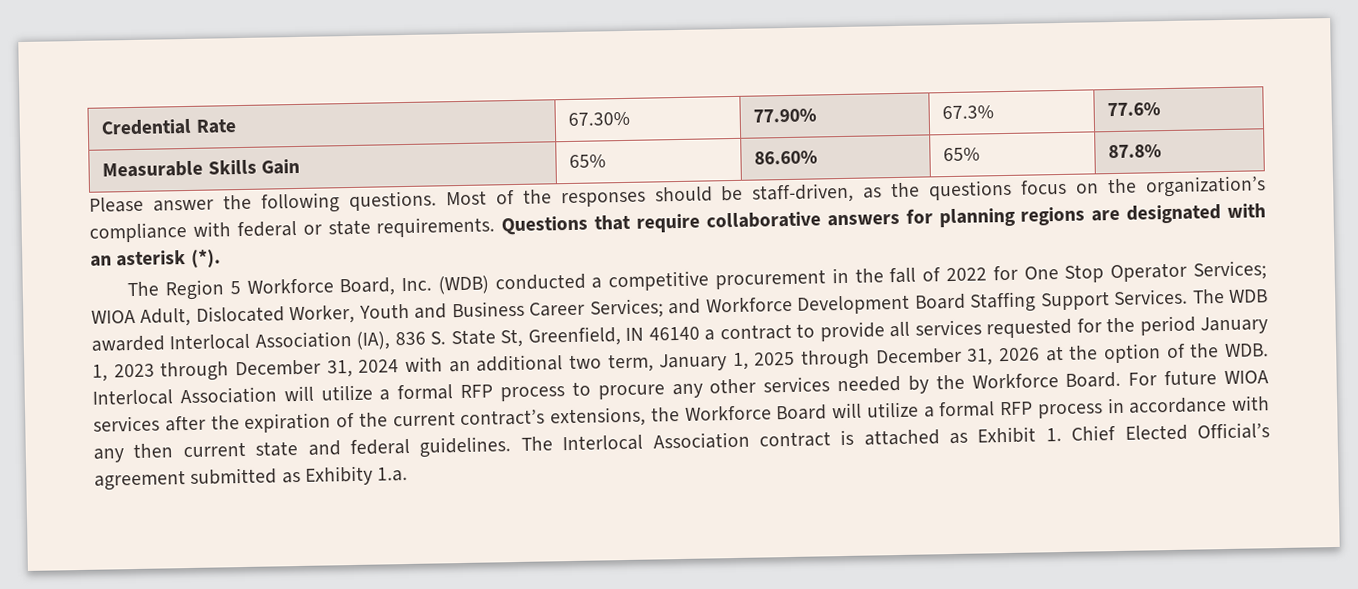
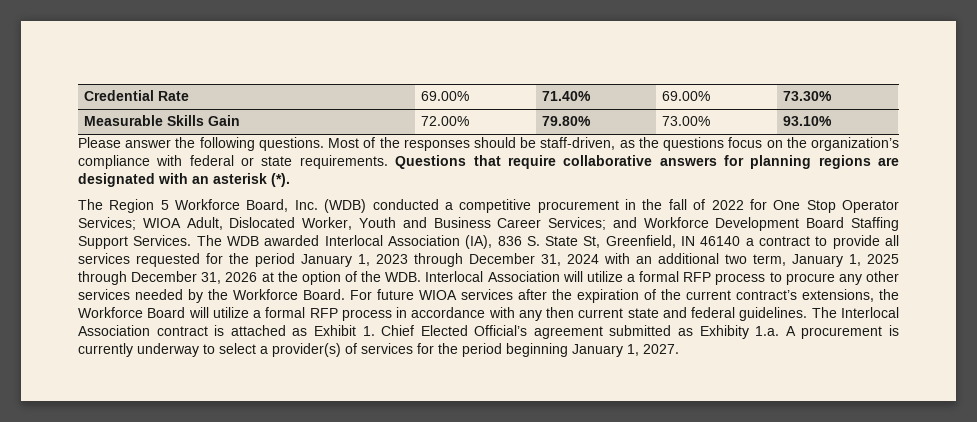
[568,111,631,126] [753,108,818,123] [942,105,995,120] [1107,102,1162,117] 67.30% | 77.90% | 67.3% | 77.6% -> [420,91,469,101] [541,91,591,101] [661,91,710,101] [782,91,832,101] 69.00% | 71.40% | 69.00% | 73.30%
[569,154,607,168] [754,150,819,165] [943,147,981,162] [1108,144,1163,159] 65% | 86.60% | 65% | 87.8% -> [420,116,469,126] [541,116,591,126] [661,116,710,126] [782,116,832,126] 72.00% | 79.80% | 73.00% | 93.10%
(409, 474) none -> [785,325,900,339] [78,343,679,357] A procurement is currently underway to select a provider(s) of services for the period beginning January 1, 2027.

